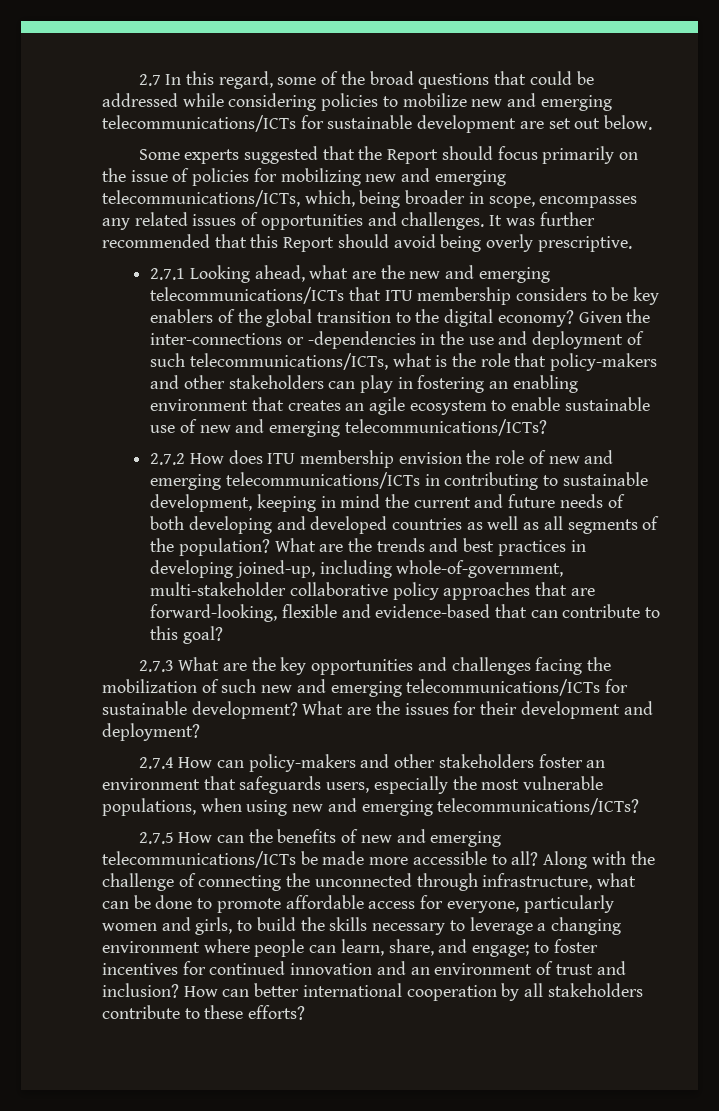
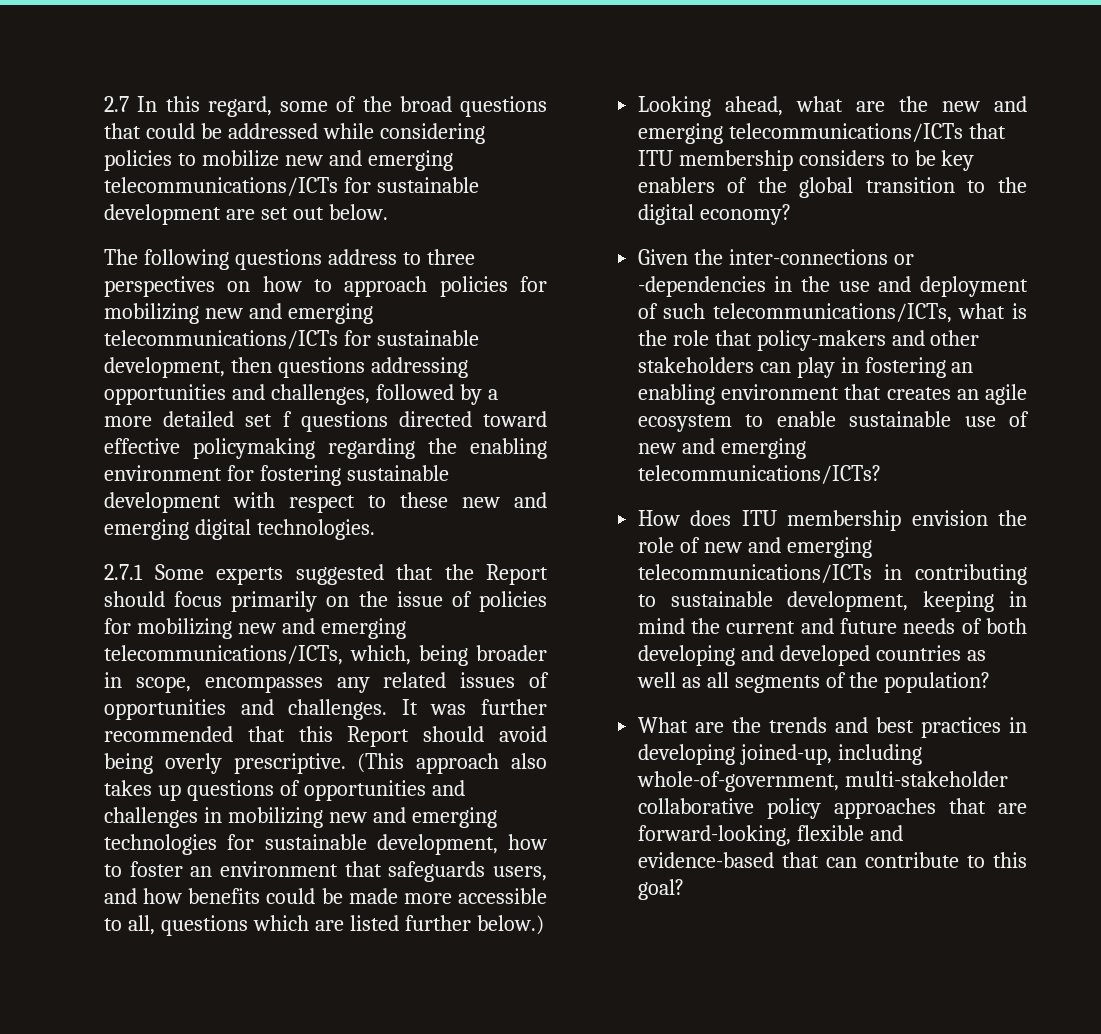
(653, 122) none -> [104,249,475,270] [104,276,547,297] [104,303,373,324] [104,330,479,349] [104,357,468,378] [104,384,498,405] [104,411,547,432] [104,438,547,459] [104,465,449,486] [104,492,547,513] [104,519,375,540] [104,564,143,580] The following questions address to three perspectives on how to approach policies for mobilizing new and emerging telecommunications/ICTs for sustainable development, then questions addressing opportunities and challenges, followed by a more detailed set f questions directed toward effective policymaking regarding the enabling environment for fostering sustainable development with respect to these new and emerging digital technologies. // 2.7.1
[150,268,186,280] // 2.7.1 -> [357,753,547,774] [104,780,465,801] [104,807,497,828] [104,834,547,855] [104,861,547,882] [104,888,547,904] [104,915,544,936] (This approach also takes up questions of opportunities and challenges in mobilizing new and emerging technologies for sustainable development, how to foster an environment that safeguards users, and how benefits could be made more accessible to all, questions which are listed further below.) //
(574, 318) none -> (791, 214) //
[150,453,186,465] 2.7.2 -> (881, 474) none
(270, 547) none -> (991, 682) //
[138,657,612,675] [102,679,629,697] [102,701,653,719] [102,723,200,741] [138,754,606,772] [102,776,604,794] [102,798,640,816] [138,829,502,847] [102,851,655,869] [102,873,637,891] [102,895,614,913] [102,917,621,935] [102,939,598,957] [102,961,626,975] [102,983,643,1001] [102,1005,306,1020] // 2.7.3 What are the key opportunities and challenges facing the mobilization of such new and emerging telecommunications/ICTs for sustainable development? What are the issues for their development and deployment? // 2.7.4 How can policy-makers and other stakeholders foster an environment that safeguards users, especially the most vulnerable populations, when using new and emerging telecommunications/ICTs? // 2.7.5 How can the benefits of new and emerging telecommunications/ICTs be made more accessible to all? Along with the challenge of connecting the unconnected through infrastructure, what can be done to promote affordable access for everyone, particularly women and girls, to build the skills necessary to leverage a changing environment where people can learn, share, and engage; to foster incentives for continued innovation and an environment of trust and inclusion? How can better international cooperation by all stakeholders contribute to these efforts? -> (684, 889) none

